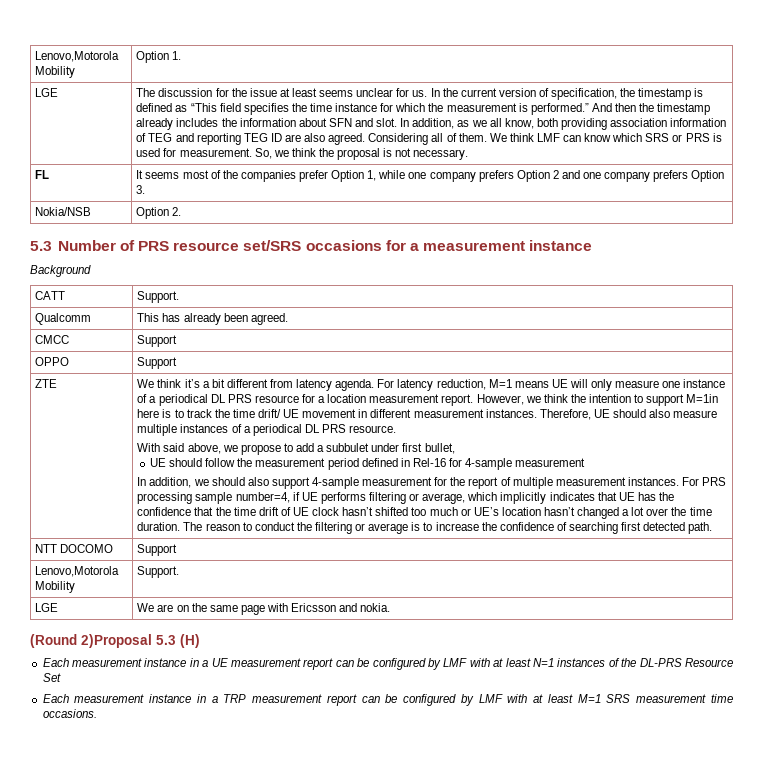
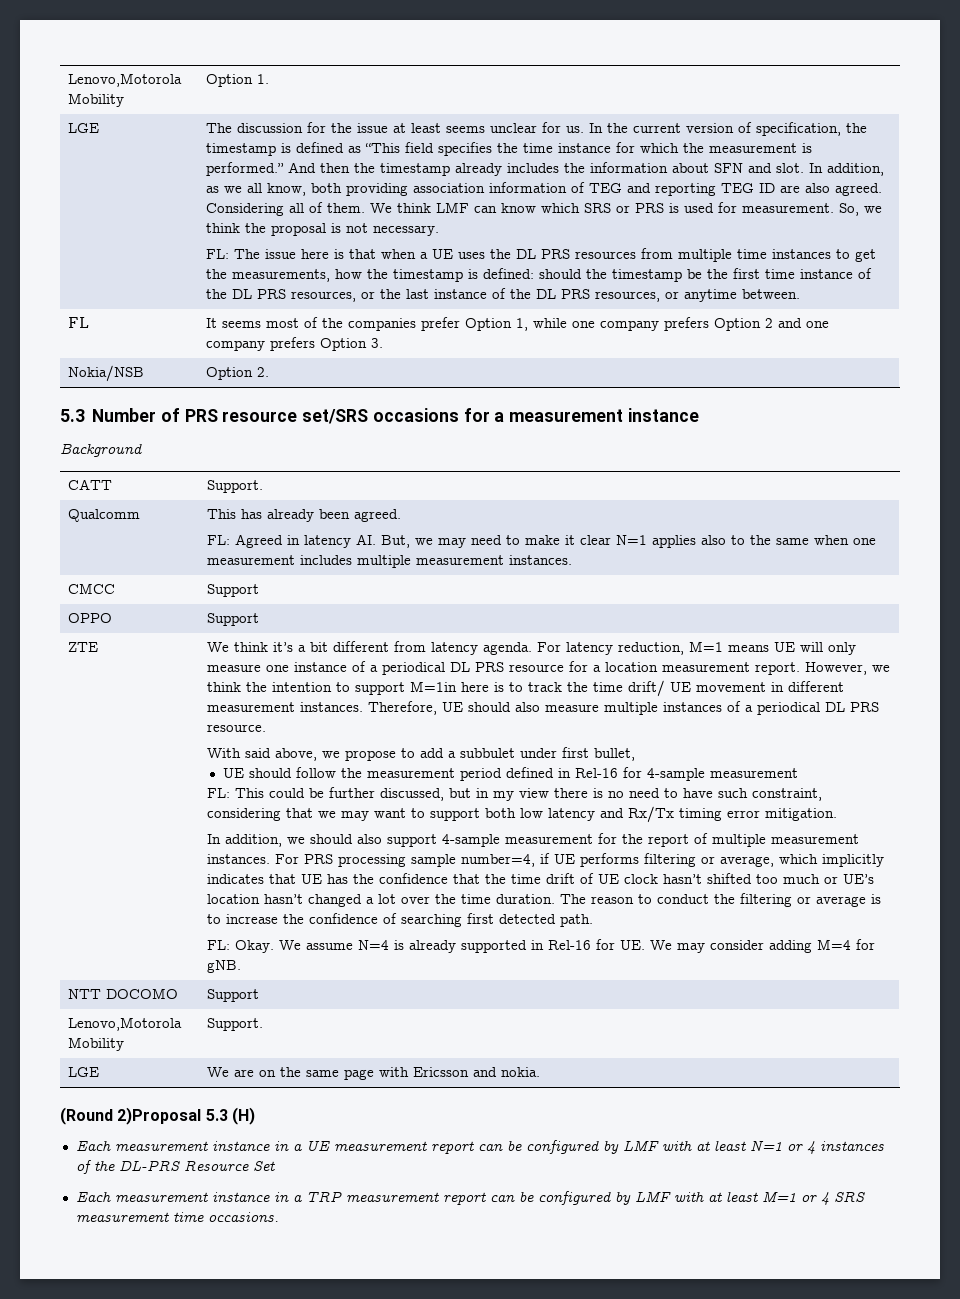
(469, 154) none -> [206,248,877,262] [206,268,873,282] [206,288,801,302] // FL: The issue here is that when a UE uses the DL PRS resources from multiple time instances to get the measurements, how the timestamp is defined: should the timestamp be the first time instance of the DL PRS resources, or the last instance of the DL PRS resources, or anytime between.
(288, 319) none -> [207,534,877,548] [207,555,573,568] // FL: Agreed in latency AI. But, we may need to make it clear N=1 applies also to the same when one measurement includes multiple measurement instances.
(586, 462) none -> [207,787,823,801] [207,806,838,823] // FL: This could be further discussed, but in my view there is no need to have such constraint, considering that we may want to support both low latency and Rx/Tx timing error mitigation.
(713, 528) none -> [207,939,876,953] [207,960,242,973] // FL: Okay. We assume N=4 is already supported in Rel-16 for UE. We may consider adding M=4 for gNB.
(555, 662) none -> [786,1141,815,1154] or 4
(601, 698) none -> [800,1192,829,1205] or 4

